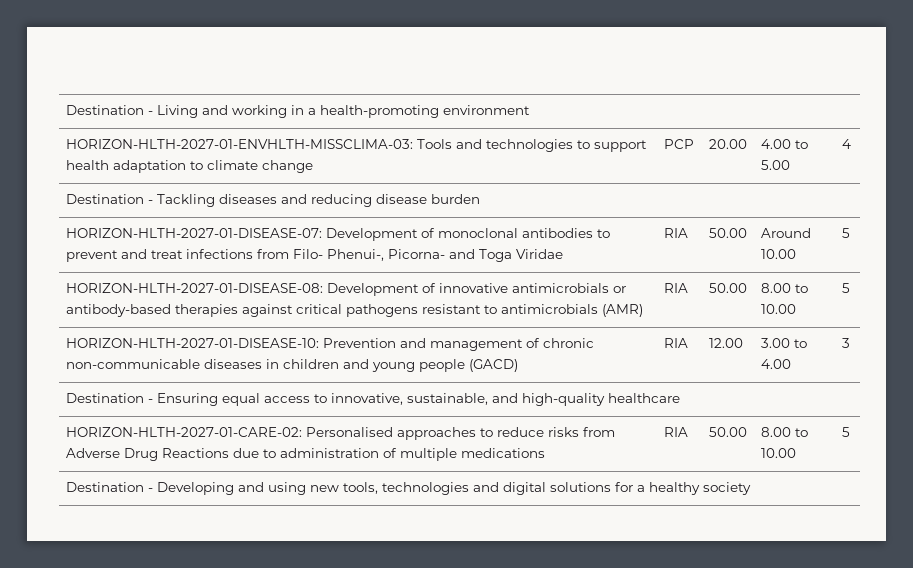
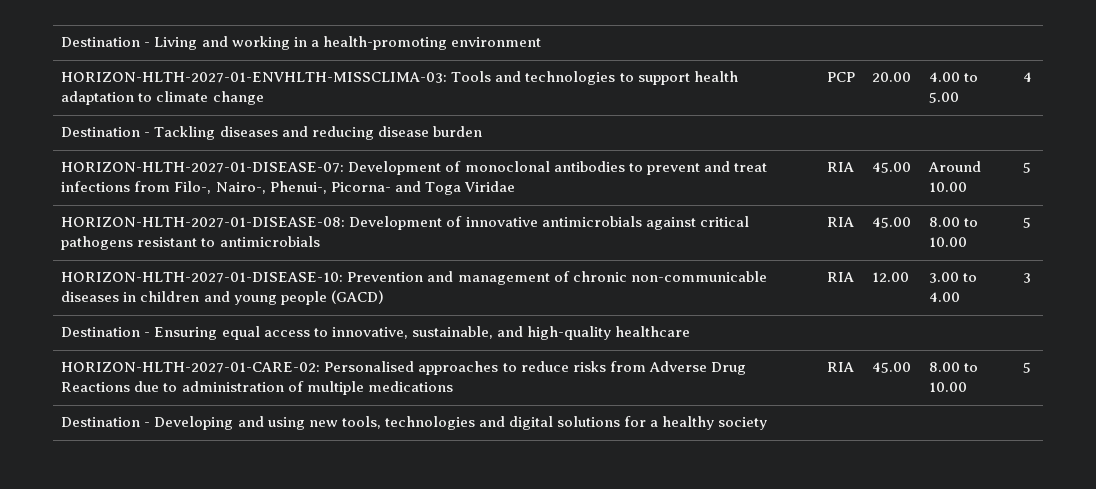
[292,249,323,259] Filo- -> [174,181,266,194] Filo-, Nairo-,
[708,228,747,238] 50.00 -> [872,162,912,173] 45.00
[612,286,626,293] [65,304,238,317] or antibody-based therapies -> (642, 221) none
[601,304,643,317] [663,283,688,293] [708,283,747,293] (AMR) | RIA | 50.00 -> [827,217,855,227] [872,217,912,228] | RIA | 45.00
[708,427,747,437] 50.00 -> [872,362,912,373] 45.00

